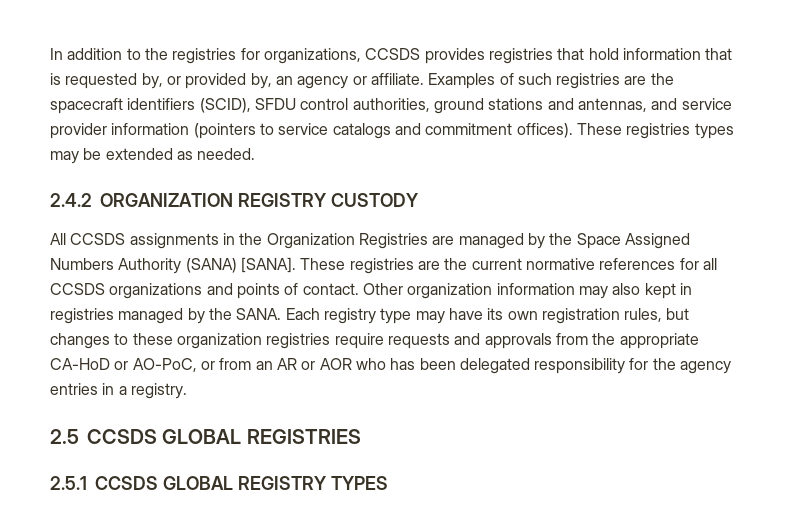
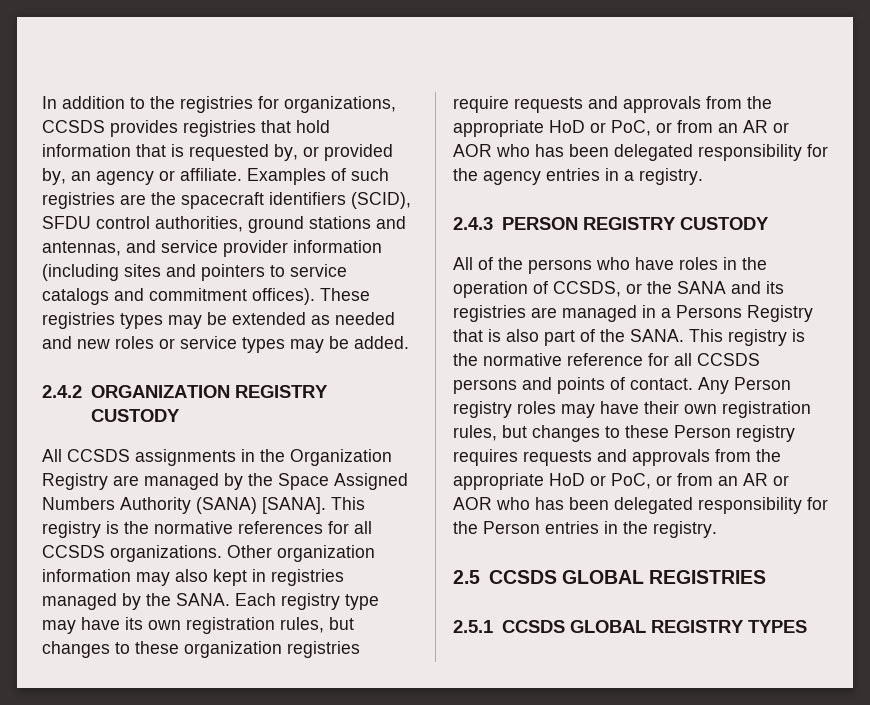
[193,123,256,139] (pointers -> [42,264,265,281] (including sites and pointers
[197,148,256,160] needed. -> [335,312,395,325] [42,336,409,353] needed and new roles or service types may be added.
[358,233,428,249] Registries -> [42,473,108,490] Registry
[300,258,522,274] These registries are the current -> [331,497,365,510] [42,521,149,538] This registry is the
[109,283,359,299] organizations and points of contact. -> [110,545,222,562] organizations.
[50,358,197,372] CA-HoD or AO-PoC, -> [549,120,651,136] HoD or PoC,
(187, 391) none -> [453,217,769,230] [453,257,767,274] [453,281,784,298] [453,305,813,322] [453,329,805,346] [453,353,760,366] [453,377,791,394] [453,401,811,418] [453,425,795,442] [453,449,781,466] [453,473,789,490] [453,497,828,514] [453,521,717,538] // 2.4.3 PERSON REGISTRY CUSTODY // All of the persons who have roles in the operation of CCSDS, or the SANA and its registries are managed in a Persons Registry that is also part of the SANA. This registry is the normative reference for all CCSDS persons and points of contact. Any Person registry roles may have their own registration rules, but changes to these Person registry requires requests and approvals from the appropriate HoD or PoC, or from an AR or AOR who has been delegated responsibility for the Person entries in the registry.

